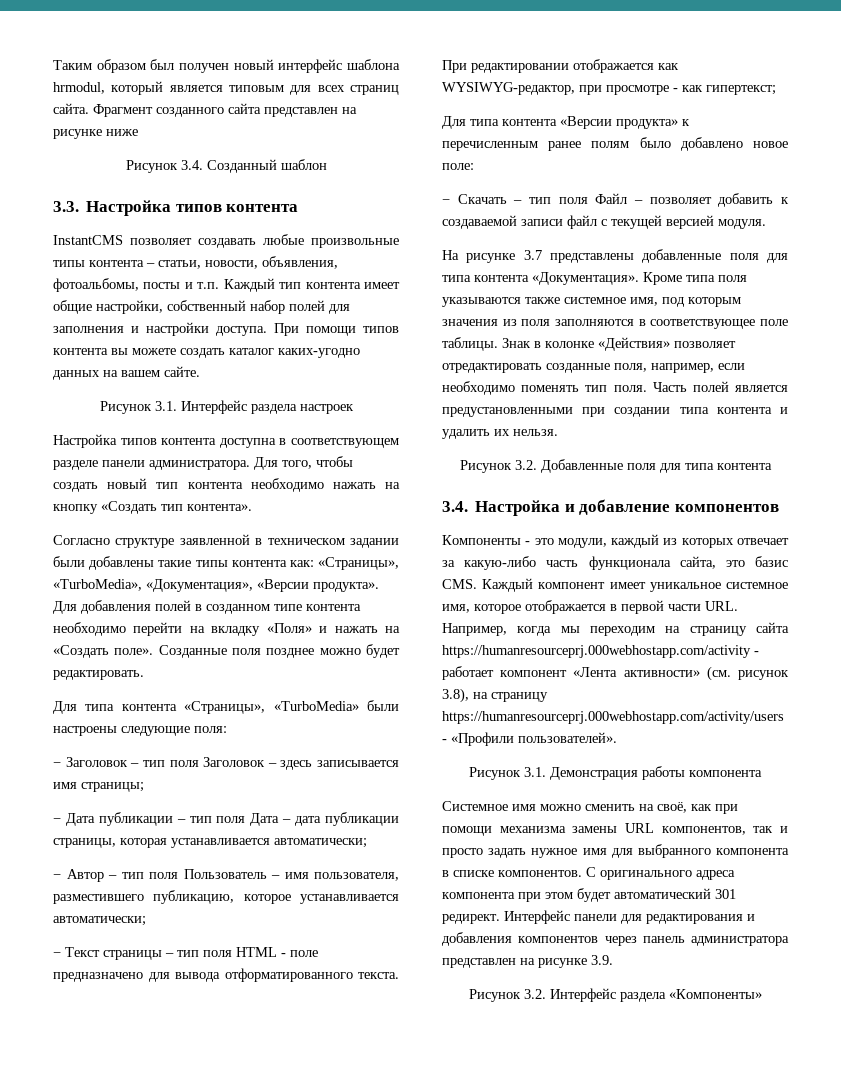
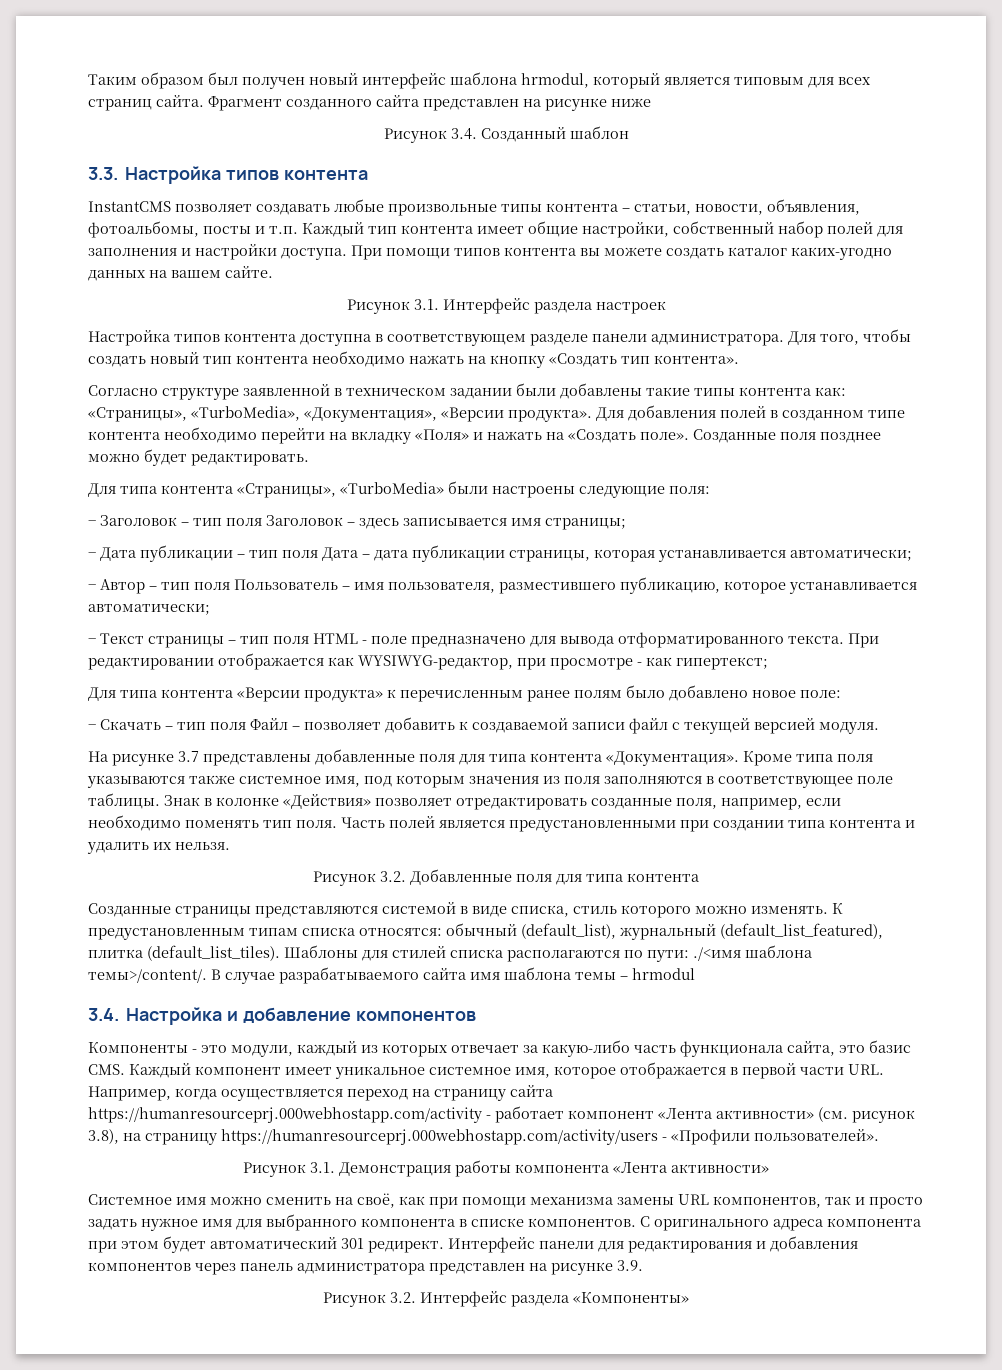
(772, 466) none -> [88,902,843,918] [88,923,883,940] [88,945,812,962] [88,967,695,984] // Созданные страницы представляются системой в виде списка, стиль которого можно изменять. К предустановленным типам списка относятся: обычный (default_list), журнальный (default_list_featured), плитка (default_list_tiles). Шаблоны для стилей списка располагаются по пути: ./<имя шаблона темы>/content/. В случае разрабатываемого сайта имя шаблона темы – hrmodul
[560,626,655,636] мы переходим -> [221,1089,408,1101] осуществляется переход
(762, 773) none -> [613,1162,769,1173] «Лента активности»

